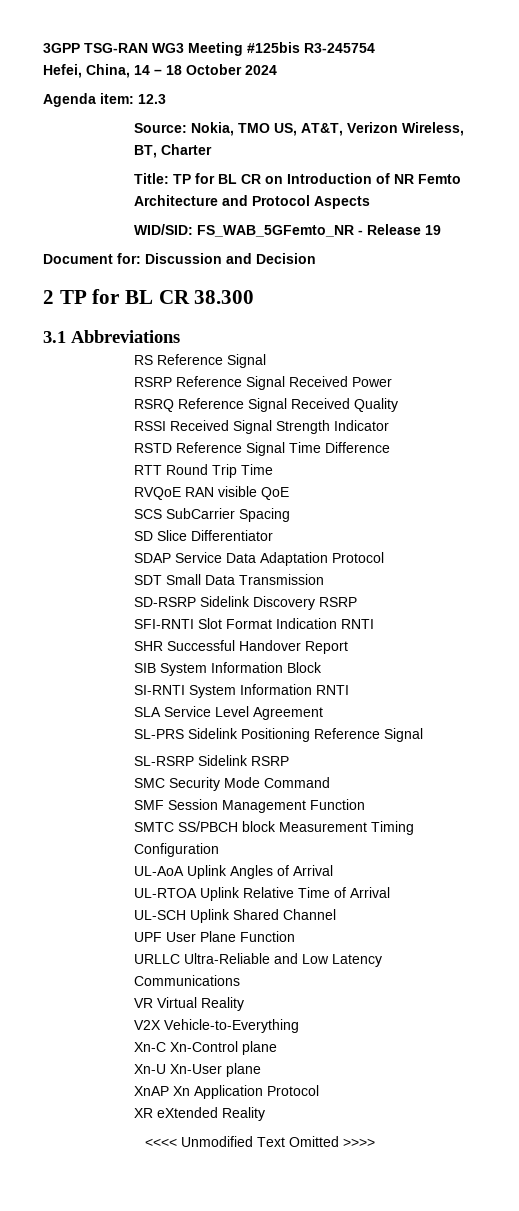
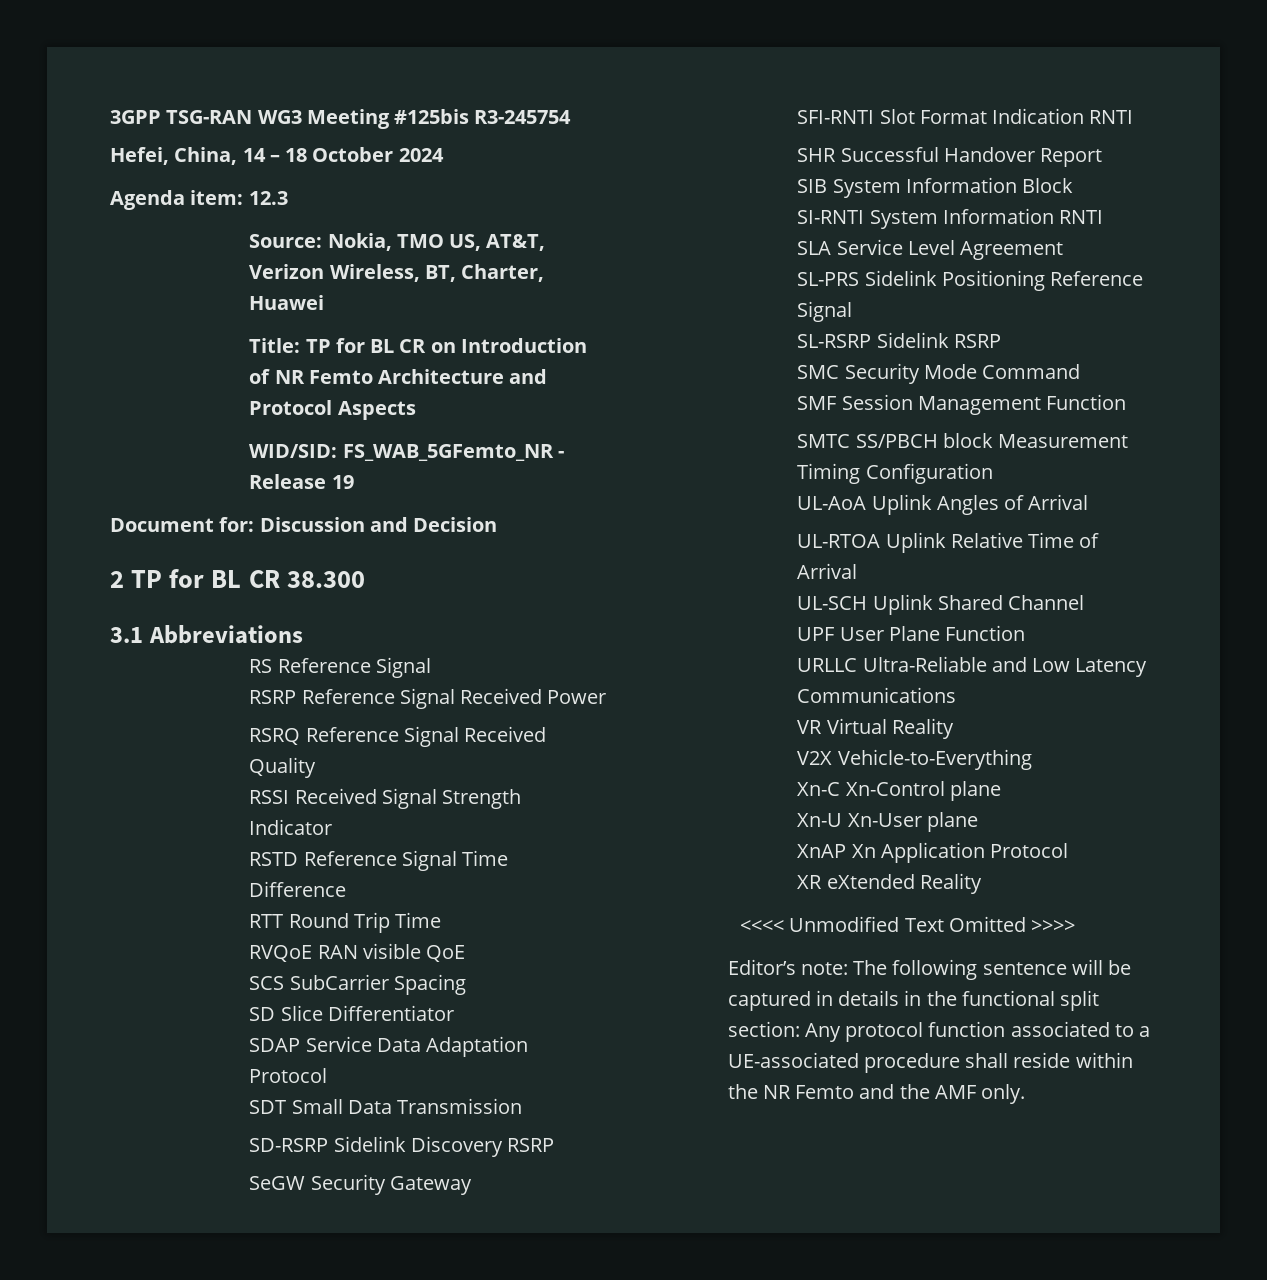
[160,144,212,155] Charter -> [461,264,545,282] [249,295,325,310] Charter, Huawei
(357, 602) none -> [249,1174,472,1195] // SeGW Security Gateway
(375, 1142) none -> [727,959,1132,980] [727,990,1100,1011] [727,1021,1151,1042] [727,1052,1133,1073] [727,1084,1026,1104] // Editor’s note: The following sentence will be captured in details in the functional split section: Any protocol function associated to a UE-associated procedure shall reside within the NR Femto and the AMF only.

